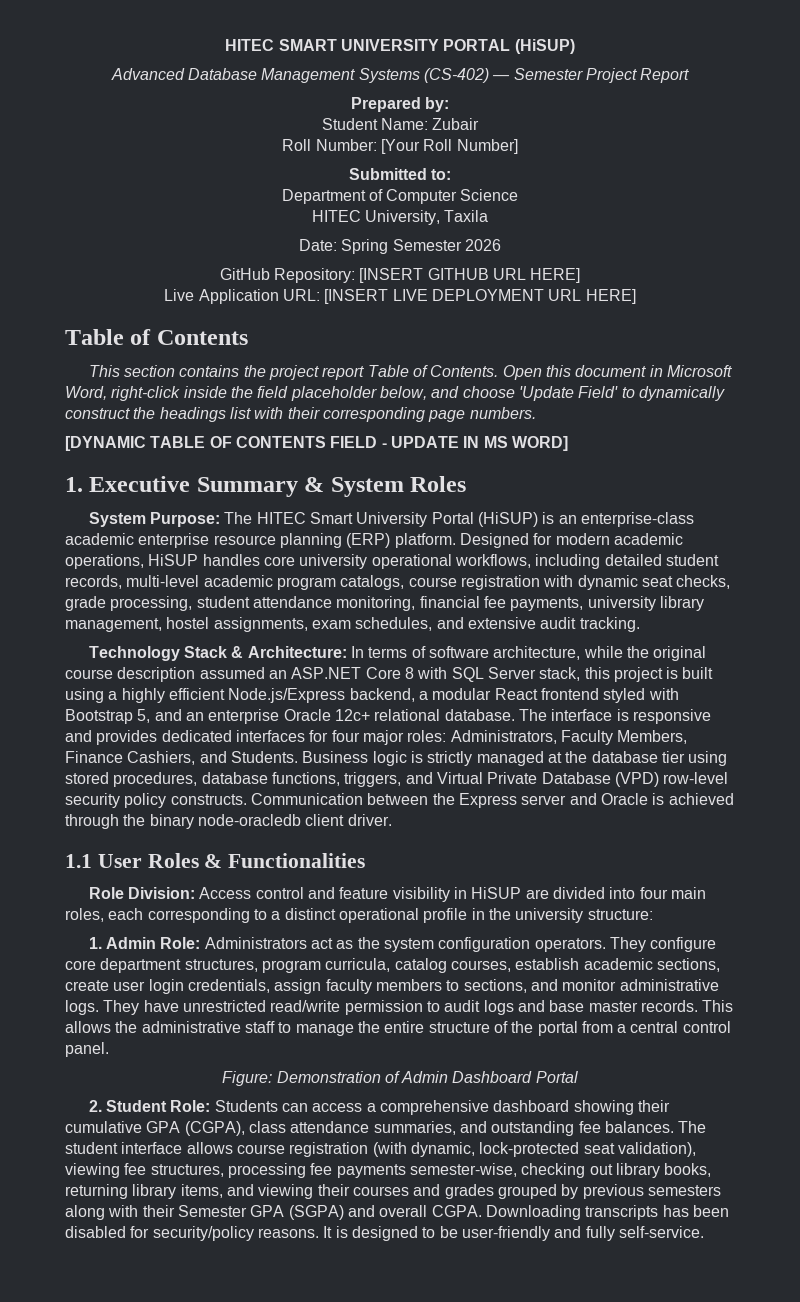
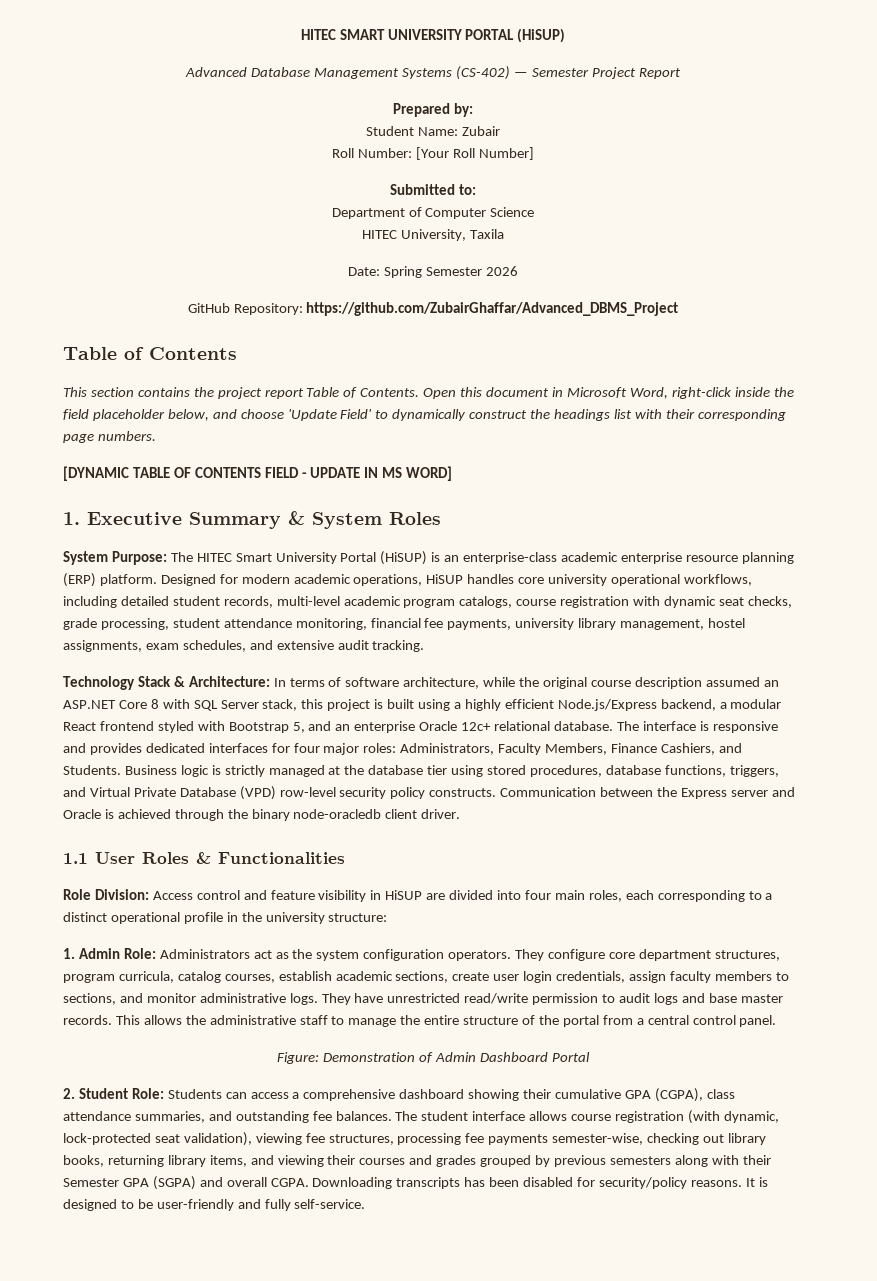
[359,268,581,283] [164,289,636,304] [INSERT GITHUB URL HERE] // Live Application URL: [INSERT LIVE DEPLOYMENT URL HERE] -> [306,302,679,316] https://github.com/ZubairGhaffar/Advanced_DBMS_Project

